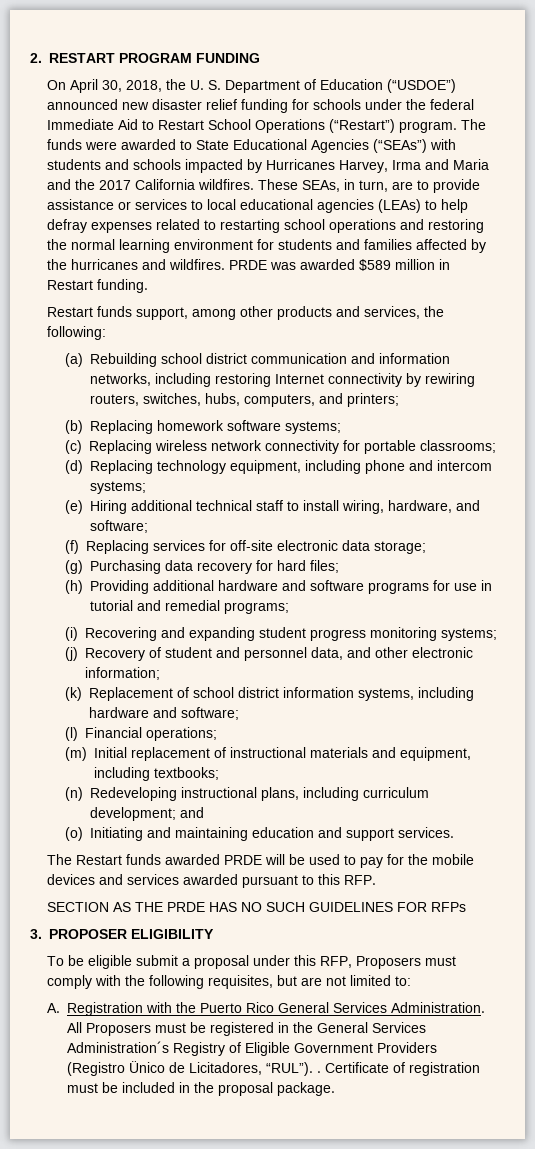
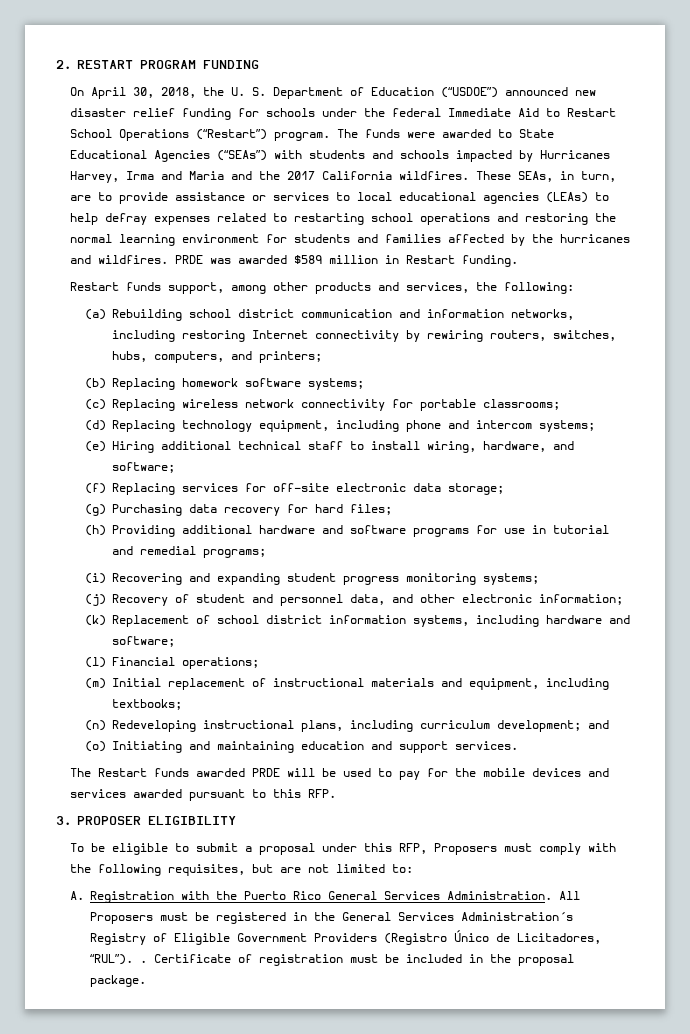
[47,902,467,912] // SECTION AS THE PRDE HAS NO SUCH GUIDELINES FOR RFPs -> (337, 793) none
(133, 962) none -> [175,843,190,852] to
[129,1061,166,1073] Ünico -> [454,930,490,942] Único

